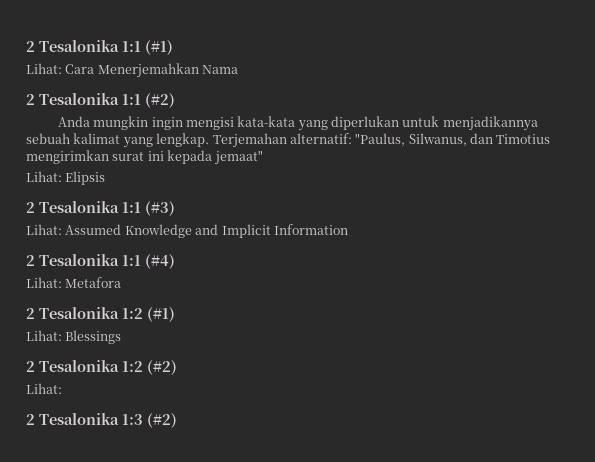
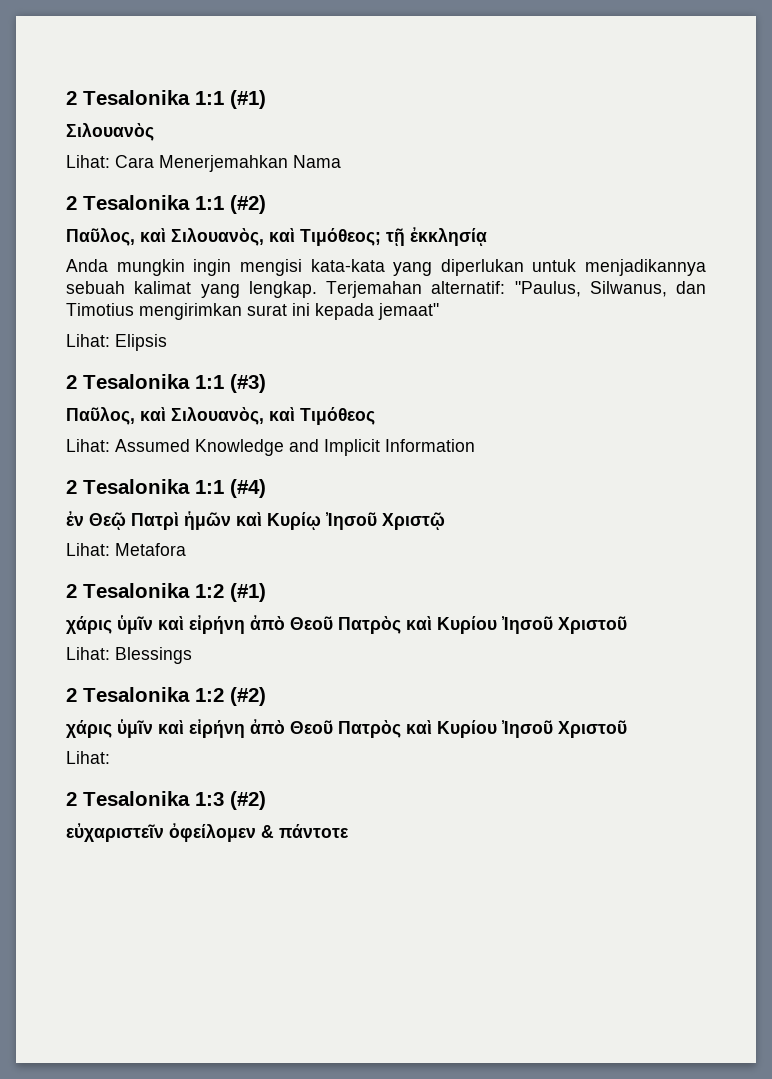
(173, 47) none -> [66,123,154,141] // Σιλουανὸς
(175, 100) none -> [66,227,487,246] // Παῦλος, καὶ Σιλουανὸς, καὶ Τιμόθεος; τῇ ἐκκλησίᾳ
(175, 208) none -> [66,407,375,425] // Παῦλος, καὶ Σιλουανὸς, καὶ Τιμόθεος
(175, 261) none -> [66,511,445,530] // ἐν Θεῷ Πατρὶ ἡμῶν καὶ Κυρίῳ Ἰησοῦ Χριστῷ
(175, 314) none -> [66,615,627,634] // χάρις ὑμῖν καὶ εἰρήνη ἀπὸ Θεοῦ Πατρὸς καὶ Κυρίου Ἰησοῦ Χριστοῦ
(177, 367) none -> [66,719,627,738] // χάρις ὑμῖν καὶ εἰρήνη ἀπὸ Θεοῦ Πατρὸς καὶ Κυρίου Ἰησοῦ Χριστοῦ
(177, 420) none -> [66,823,349,842] // εὐχαριστεῖν ὀφείλομεν & πάντοτε

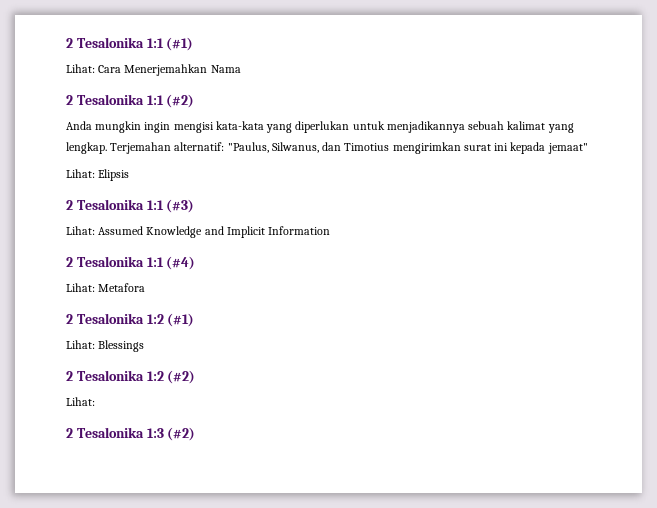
[66,123,154,141] // Σιλουανὸς -> (194, 44) none
[66,227,487,246] // Παῦλος, καὶ Σιλουανὸς, καὶ Τιμόθεος; τῇ ἐκκλησίᾳ -> (195, 101) none
[66,407,375,425] // Παῦλος, καὶ Σιλουανὸς, καὶ Τιμόθεος -> (195, 206) none
[66,511,445,530] // ἐν Θεῷ Πατρὶ ἡμῶν καὶ Κυρίῳ Ἰησοῦ Χριστῷ -> (196, 263) none
[66,615,627,634] // χάρις ὑμῖν καὶ εἰρήνη ἀπὸ Θεοῦ Πατρὸς καὶ Κυρίου Ἰησοῦ Χριστοῦ -> (195, 320) none
[66,719,627,738] // χάρις ὑμῖν καὶ εἰρήνη ἀπὸ Θεοῦ Πατρὸς καὶ Κυρίου Ἰησοῦ Χριστοῦ -> (196, 377) none
[66,823,349,842] // εὐχαριστεῖν ὀφείλομεν & πάντοτε -> (196, 434) none

